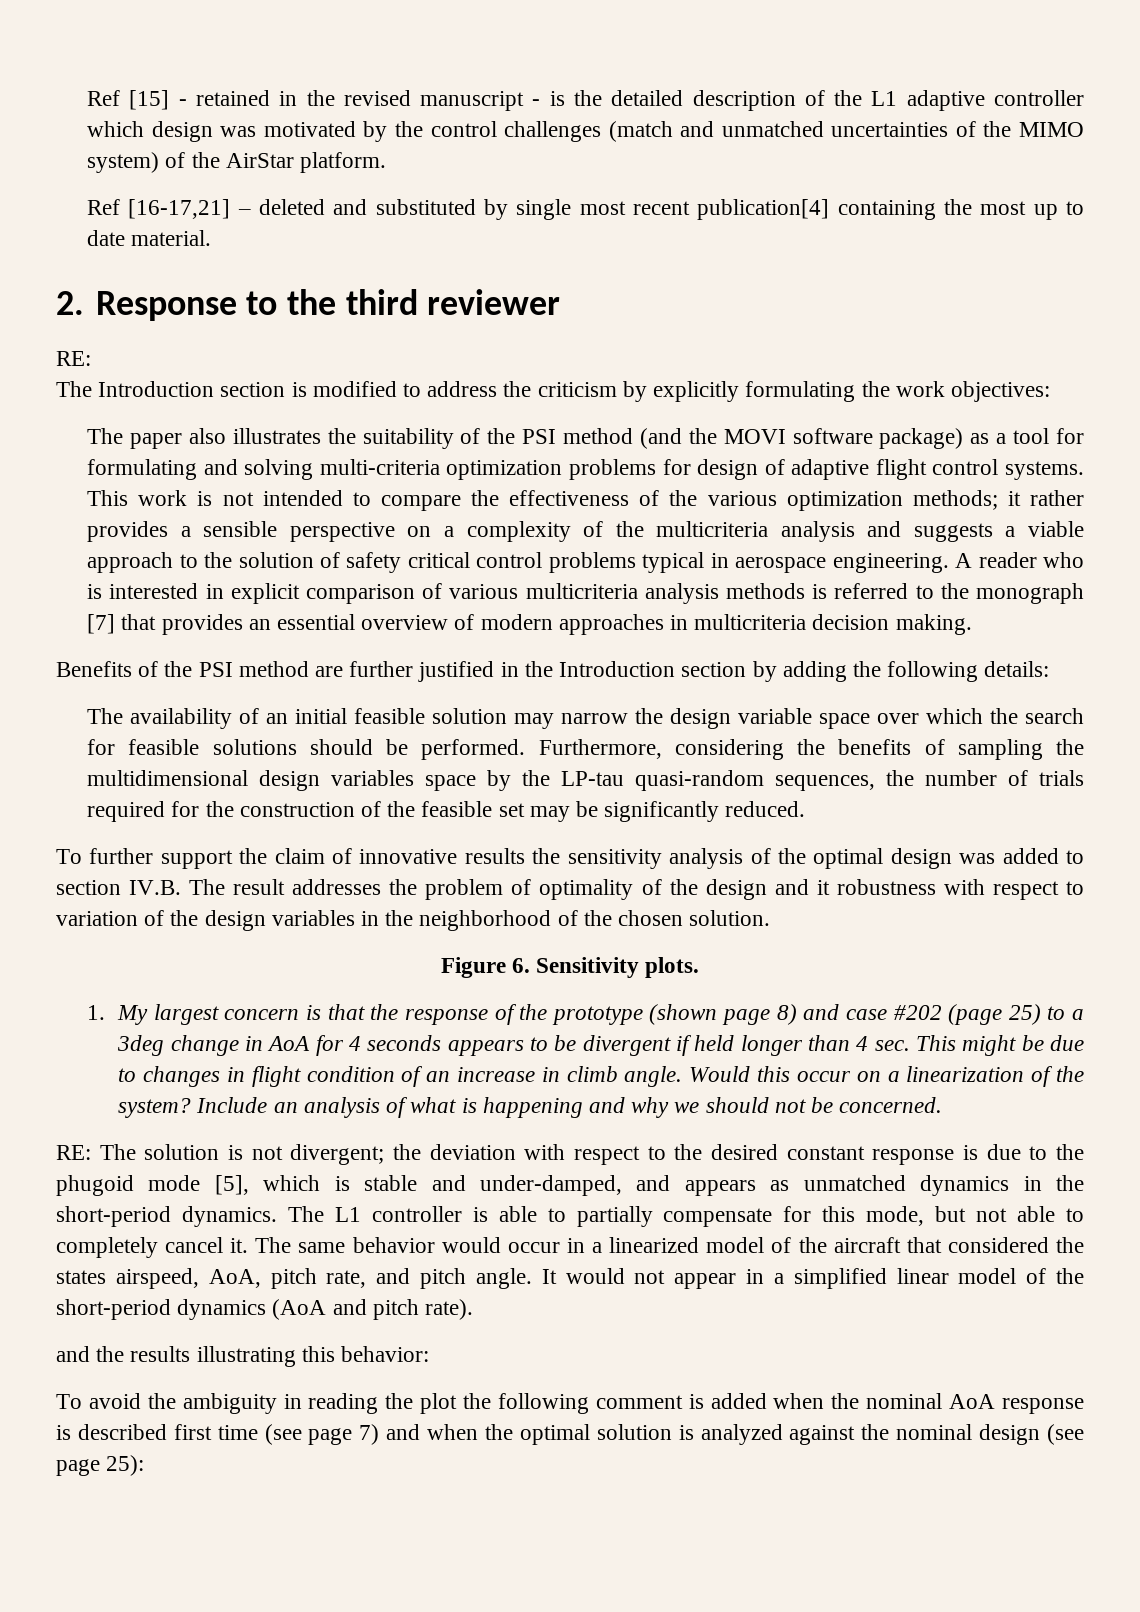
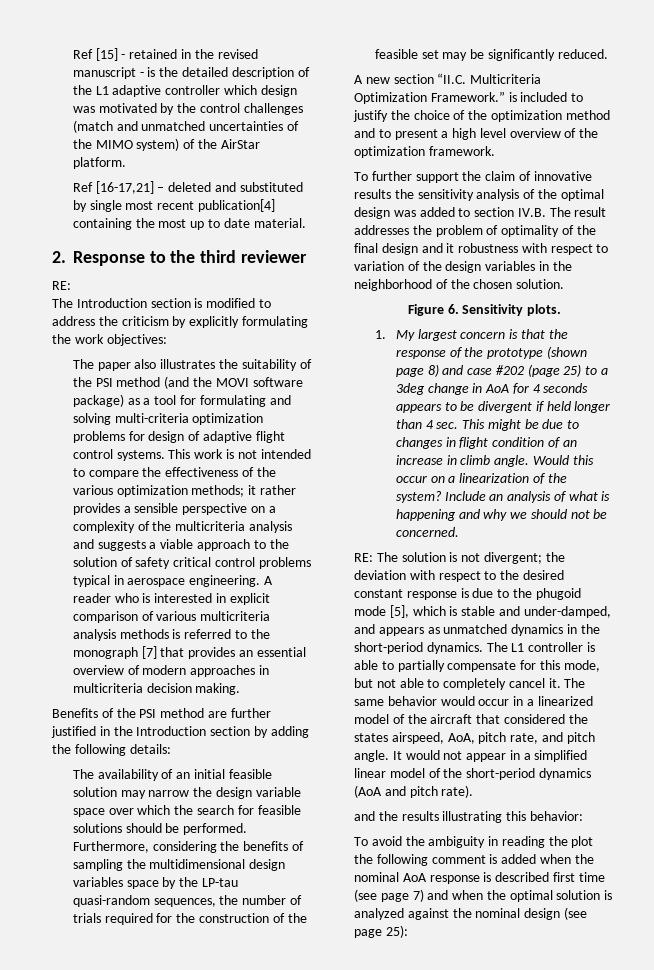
(806, 809) none -> [354,73,542,84] [354,91,584,104] [353,110,610,122] [354,128,599,140] [354,146,495,158] // A new section “II.C. Multicriteria Optimization Framework.” is included to justify the choice of the optimization method and to present a high level overview of the optimization framework.
(698, 887) none -> [354,243,378,253] final

